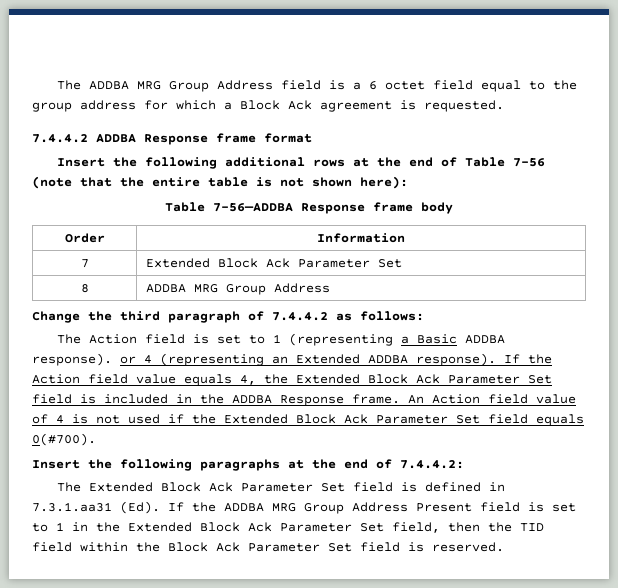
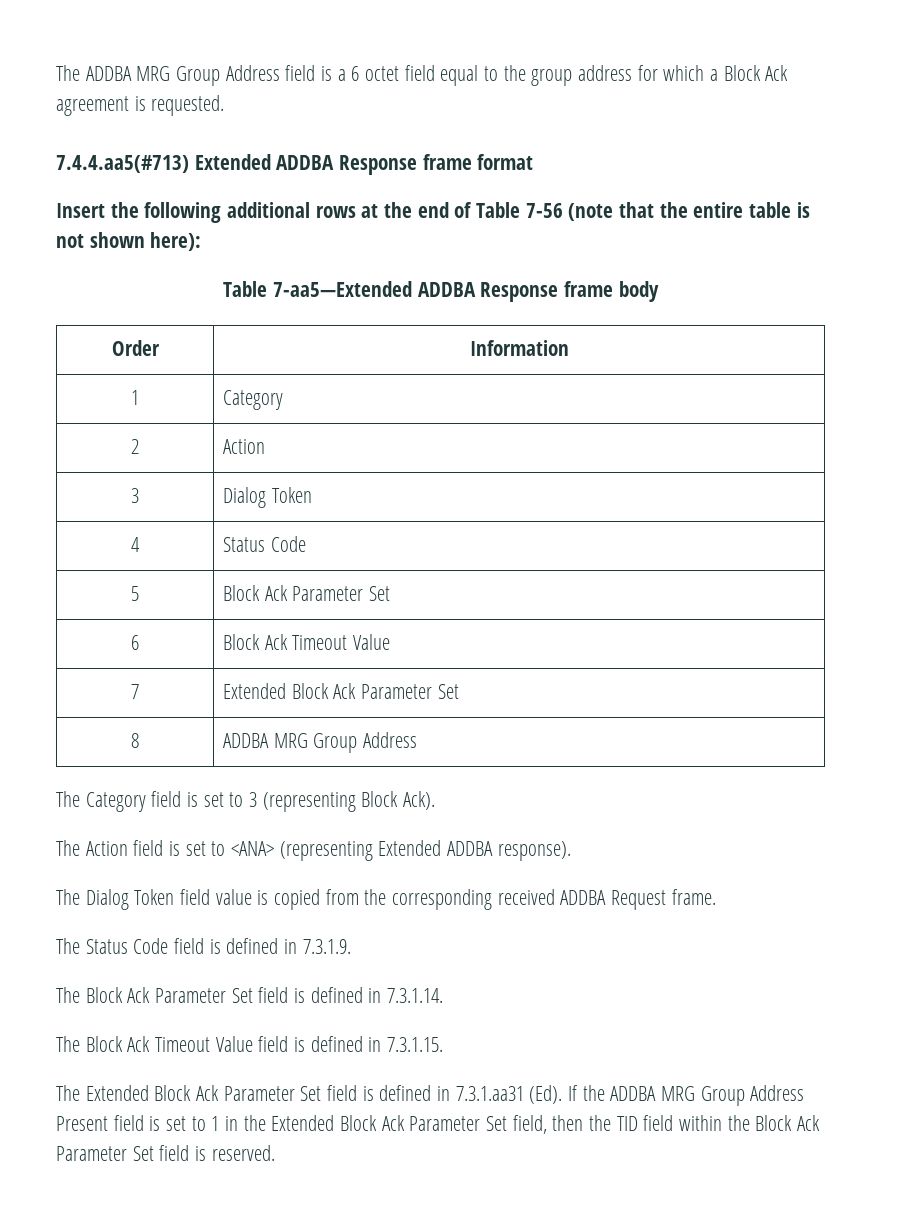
[32,134,88,143] 7.4.4.2 -> [56,154,271,173] 7.4.4.aa5(#713) Extended
[213,203,293,212] 7-56—ADDBA -> [272,281,476,297] 7-aa5—Extended ADDBA
(405, 238) none -> [131,390,139,405] [222,390,283,410] [131,439,139,454] [222,439,265,454] [131,488,139,503] [222,487,312,508] [131,537,140,552] [222,536,306,552] [131,586,139,601] [222,585,390,601] [131,635,139,650] [222,634,390,650] // 1 | Category // 2 | Action // 3 | Dialog Token // 4 | Status Code // 5 | Block Ack Parameter Set // 6 | Block Ack Timeout Value
[32,311,424,323] Change the third paragraph of 7.4.4.2 as follows: -> [56,791,436,812] The Category field is set to 3 (representing Block Ack).
[272,333,505,346] [32,353,552,366] [32,374,552,386] [32,394,576,406] [32,414,584,426] [32,433,96,446] [32,459,464,471] 1 (representing a Basic ADDBA response). or 4 (representing an Extended ADDBA response). If the Action field value equals 4, the Extended Block Ack Parameter Set field is included in the ADDBA Response frame. An Action field value of 4 is not used if the Extended Block Ack Parameter Set field equals 0(#700). // Insert the following paragraphs at the end of 7.4.4.2: -> [231,840,571,861] [56,889,716,910] [56,938,351,954] [56,987,444,1003] [56,1036,444,1052] <ANA> (representing Extended ADDBA response). // The Dialog Token field value is copied from the corresponding received ADDBA Request frame. // The Status Code field is defined in 7.3.1.9. // The Block Ack Parameter Set field is defined in 7.3.1.14. // The Block Ack Timeout Value field is defined in 7.3.1.15.

